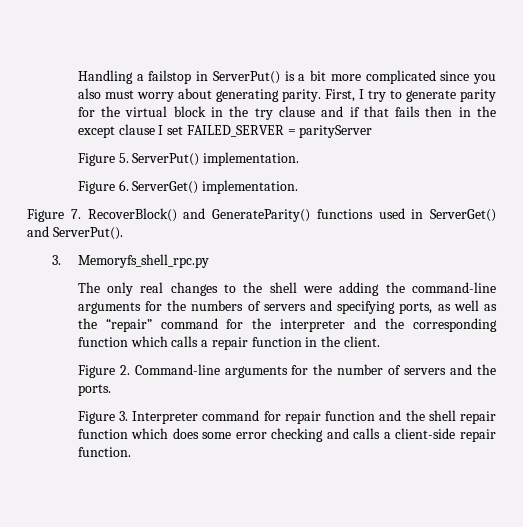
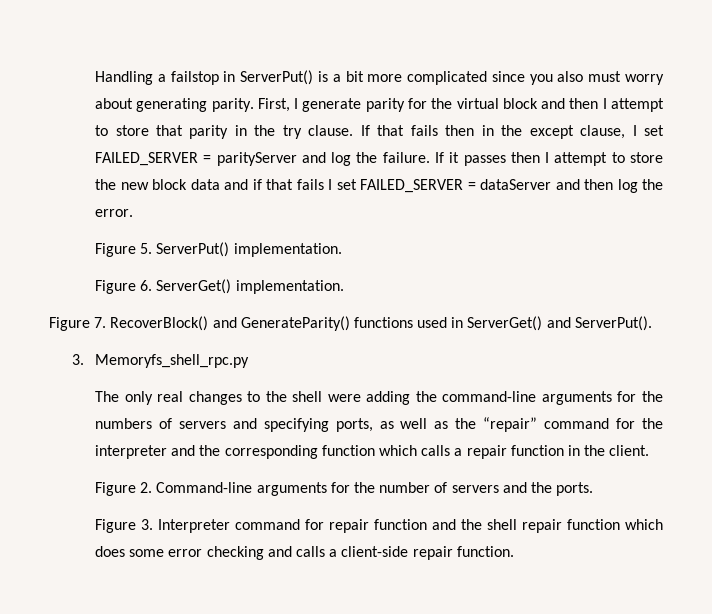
[367,90,402,102] try to -> (299, 103) none
[210,106,360,120] in the try clause and if -> [541,98,664,112] [95,125,370,139] and then I attempt to store that parity in the try clause. If
[118,124,155,135] clause -> [580,125,626,139] clause,
(373, 131) none -> [301,152,663,166] [95,179,663,193] [95,209,134,217] and log the failure. If it passes then I attempt to store the new block data and if that fails I set FAILED_SERVER = dataServer and then log the error.

